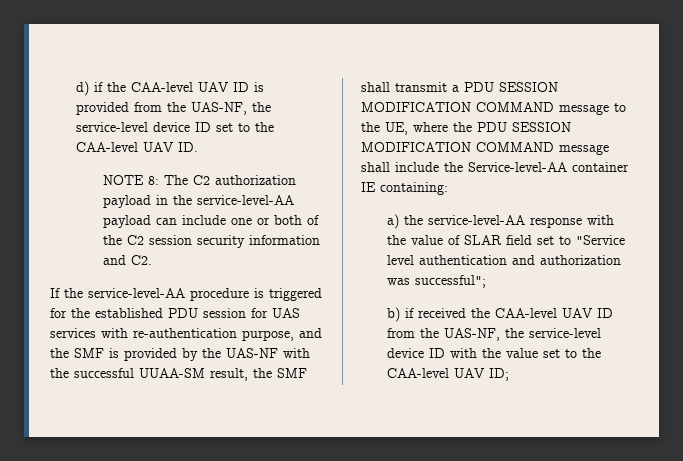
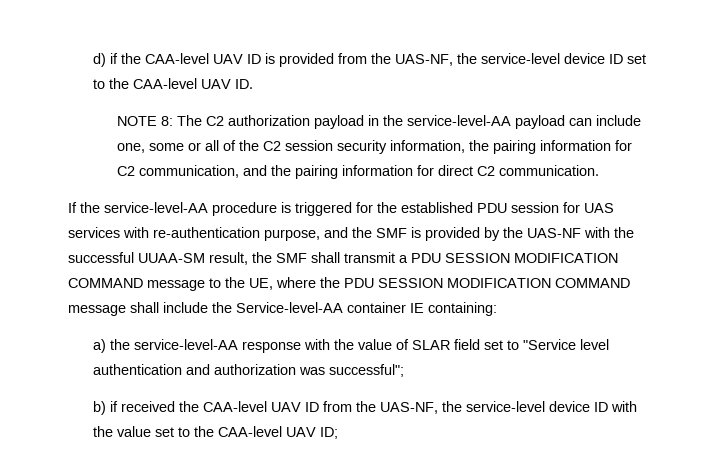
[230,215,302,225] one or both -> [117,140,220,153] one, some or all
[248,235,320,245] [102,255,152,265] information and C2. -> [390,140,633,154] [117,165,600,179] information, the pairing information for C2 communication, and the pairing information for direct C2 communication.

